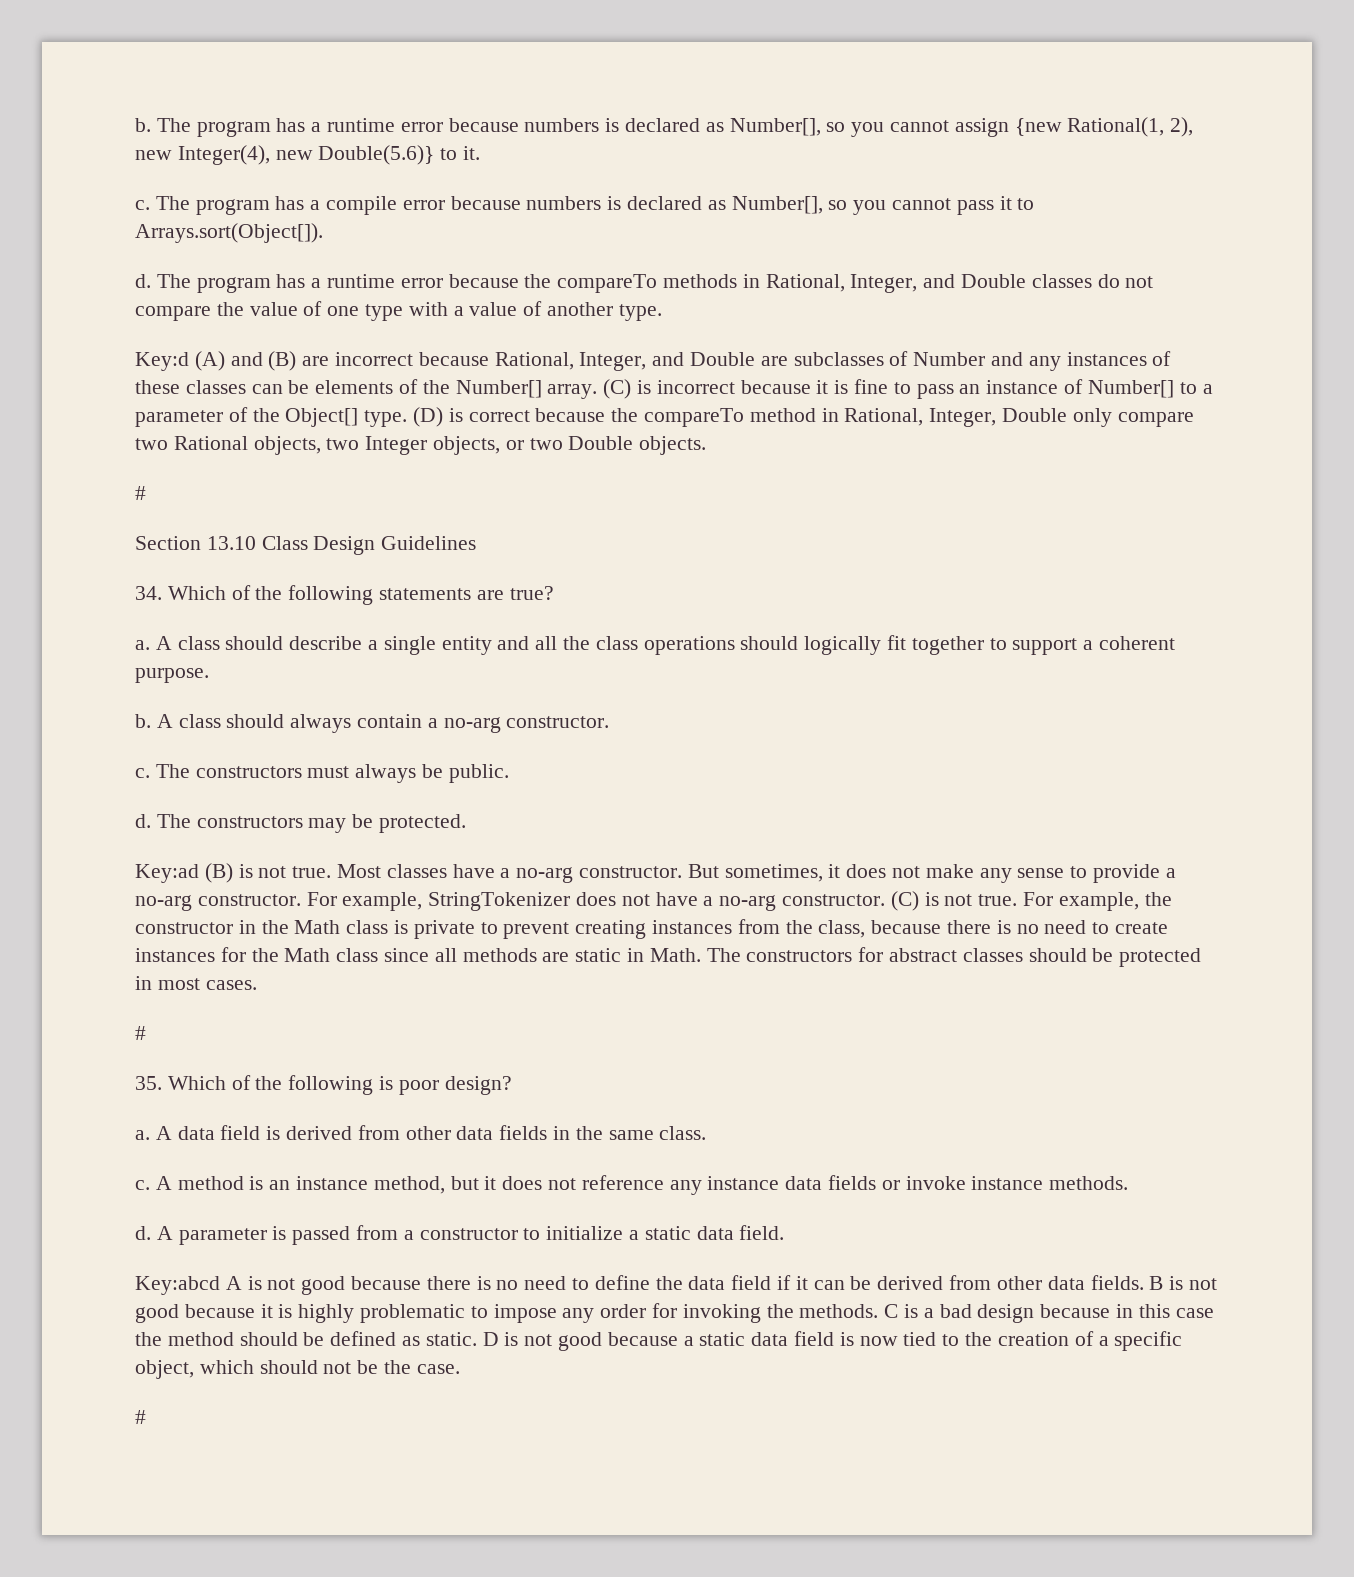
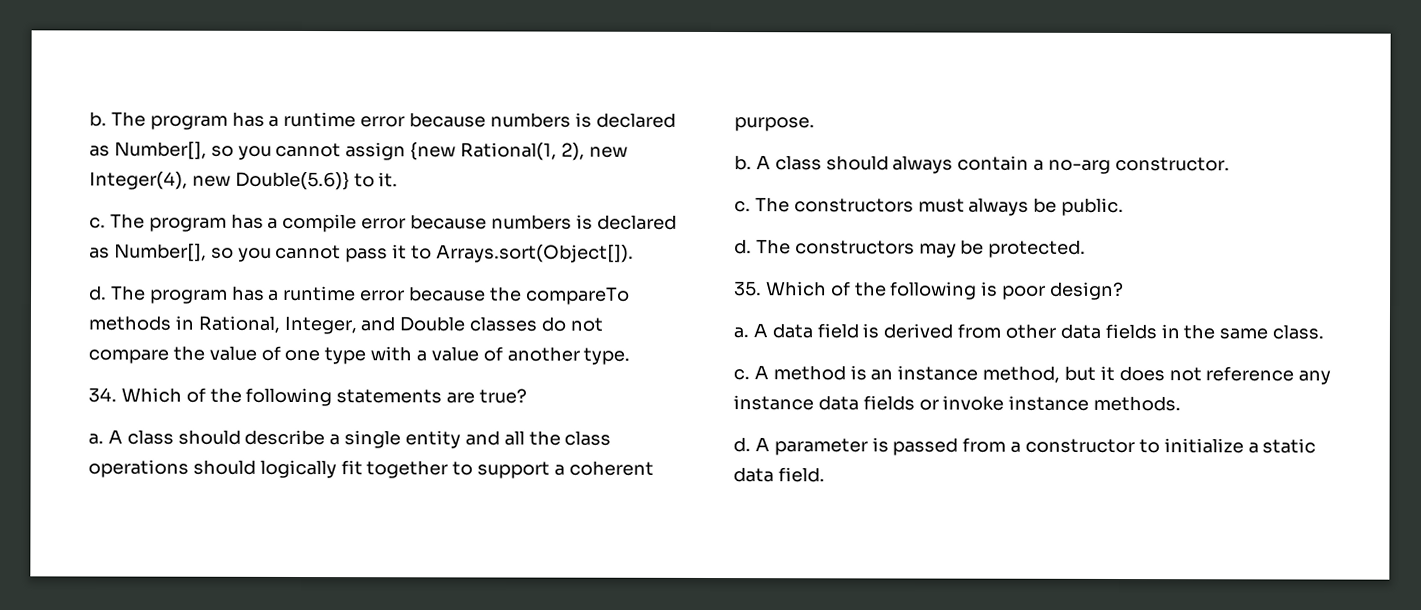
[135,351,1172,371] [135,379,1213,399] [135,407,1194,427] [135,436,707,455] [135,486,146,500] [135,536,477,555] // Key:d (A) and (B) are incorrect because Rational, Integer, and Double are subclasses of Number and any instances of these classes can be elements of the Number[] array. (C) is incorrect because it is fine to pass an instance of Number[] to a parameter of the Object[] type. (D) is correct because the compareTo method in Rational, Integer, Double only compare two Rational objects, two Integer objects, or two Double objects. // # // Section 13.10 Class Design Guidelines -> (631, 356) none
[135,863,1176,883] [135,891,1172,911] [135,919,1169,939] [135,947,1202,967] [135,976,257,990] [135,1026,146,1040] // Key:ad (B) is not true. Most classes have a no-arg constructor. But sometimes, it does not make any sense to provide a no-arg constructor. For example, StringTokenizer does not have a no-arg constructor. (C) is not true. For example, the constructor in the Math class is private to prevent creating instances from the class, because there is no need to create instances for the Math class since all methods are static in Math. The constructors for abstract classes should be protected in most cases. // # -> (1087, 248) none
[135,1275,1217,1295] [135,1303,1214,1323] [135,1331,1183,1351] [135,1360,460,1379] [135,1410,146,1424] // Key:abcd A is not good because there is no need to define the data field if it can be derived from other data fields. B is not good because it is highly problematic to impose any order for invoking the methods. C is a bad design because in this case the method should be defined as static. D is not good because a static data field is now tied to the creation of a specific object, which should not be the case. // # -> (825, 475) none

